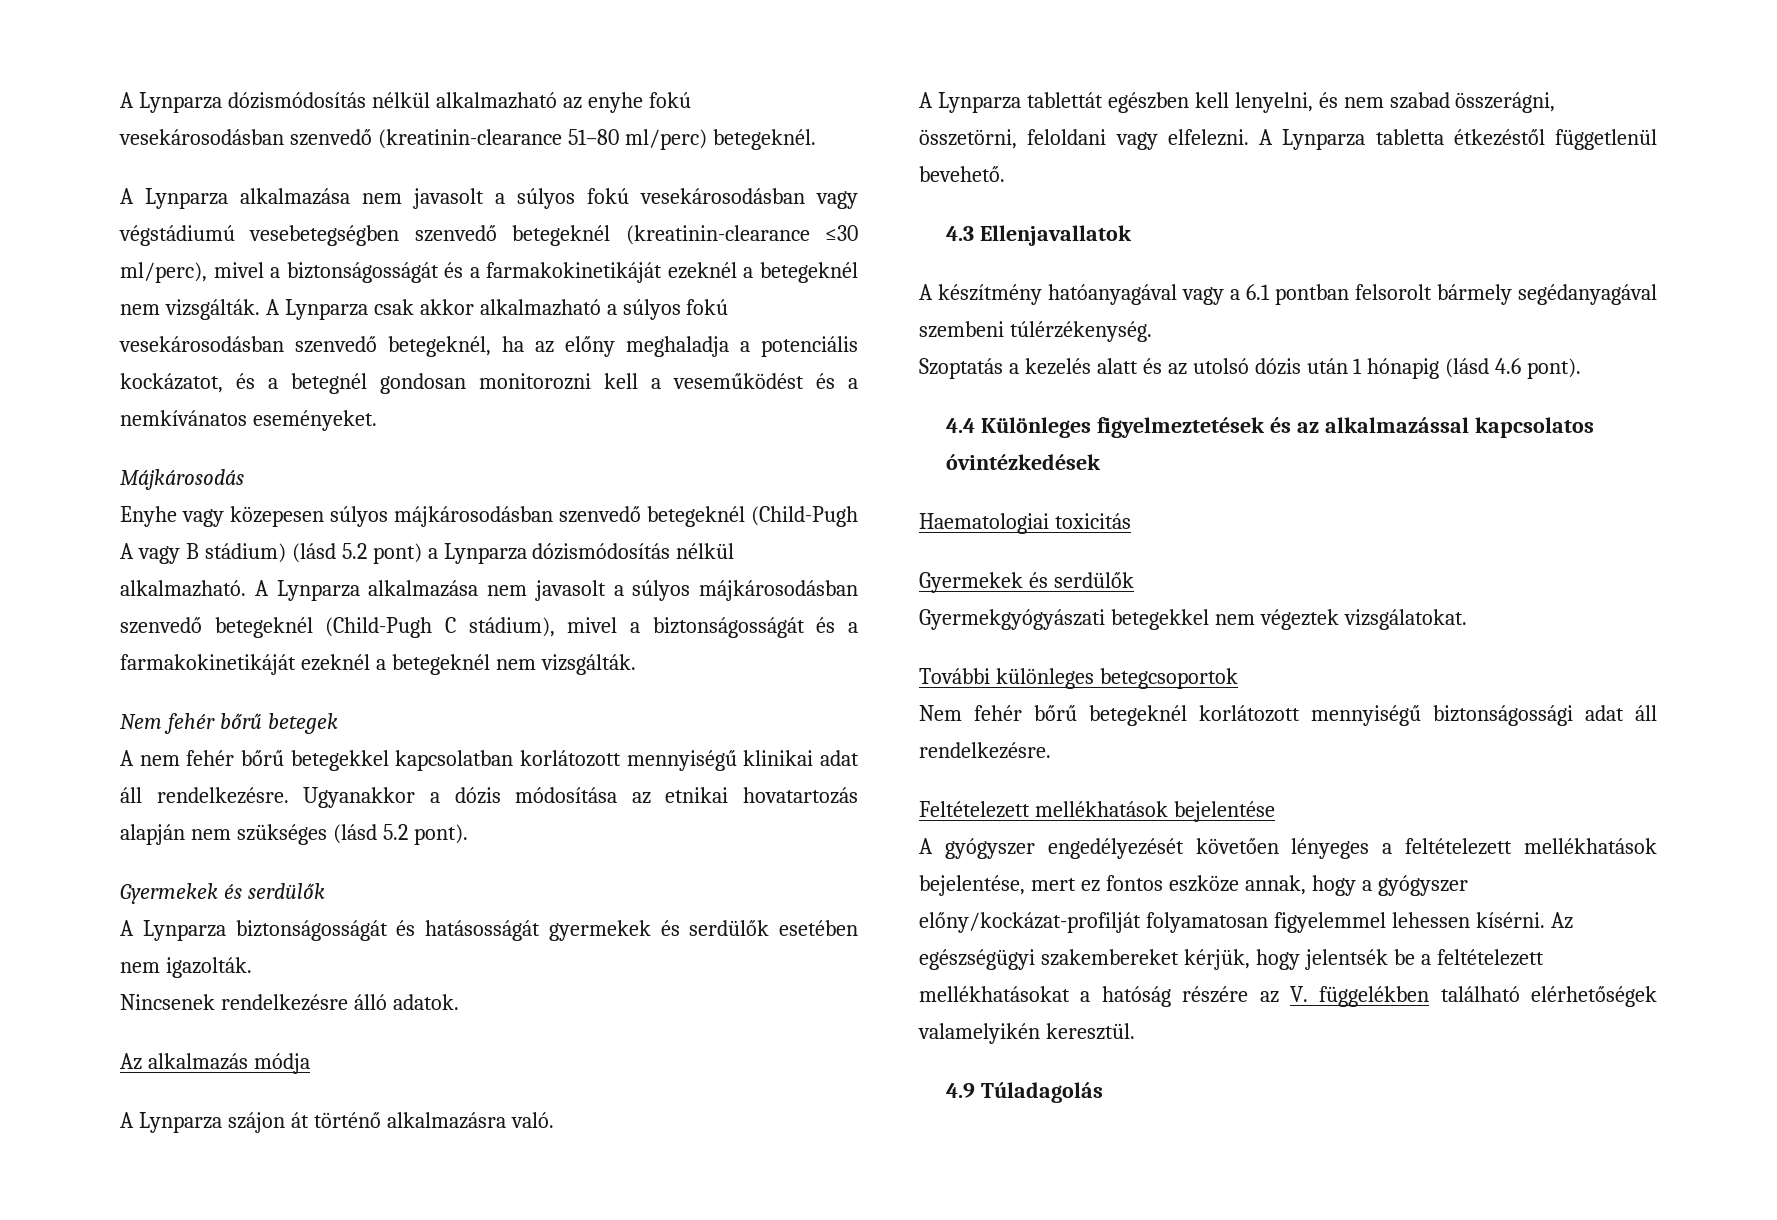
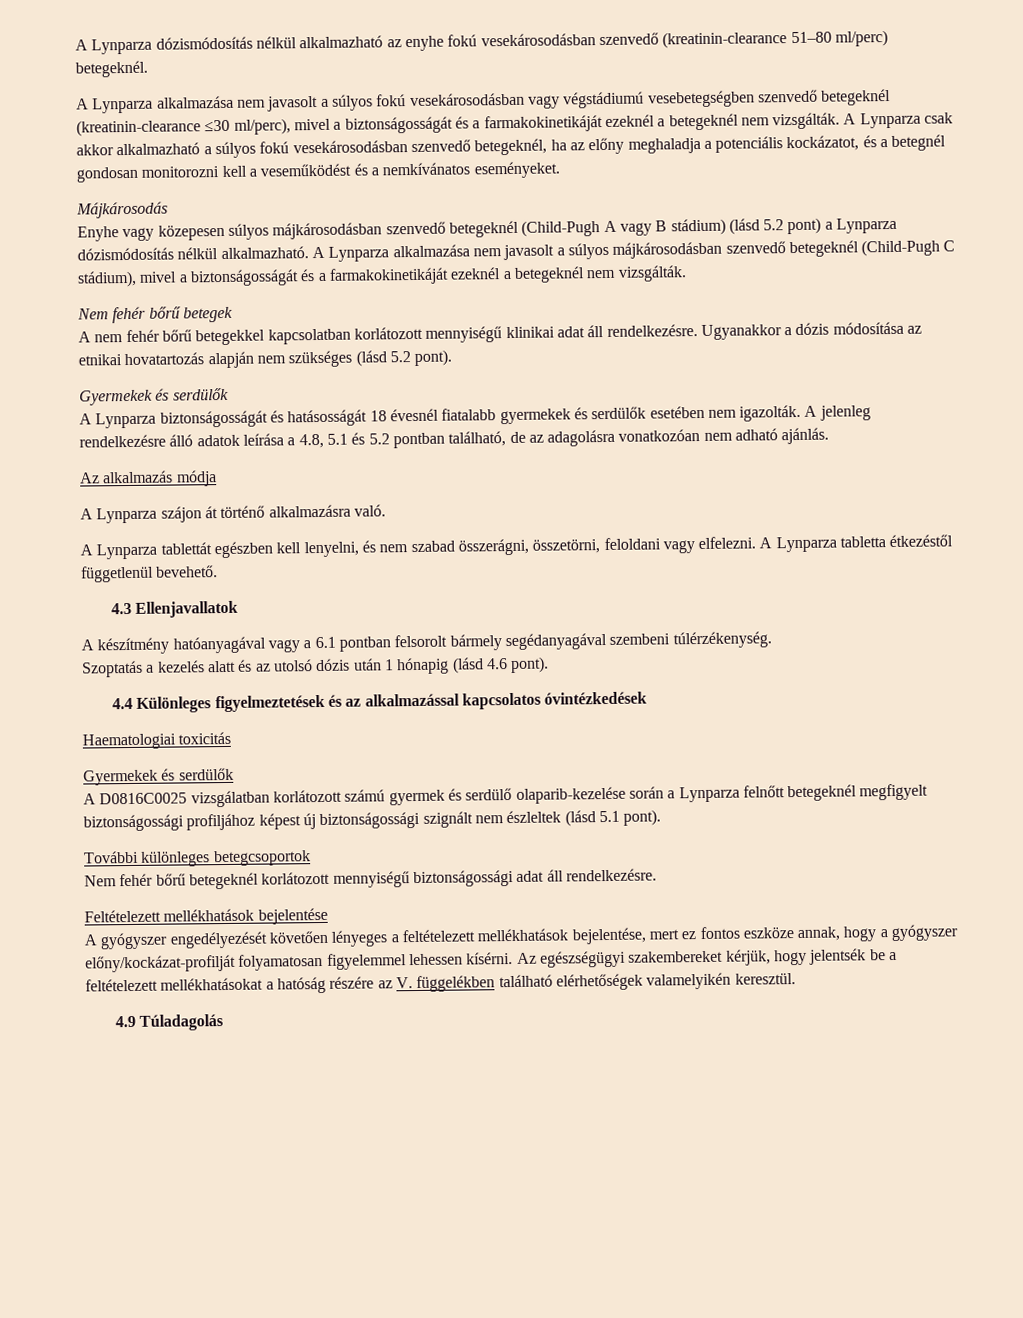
(540, 930) none -> [369,408,497,422] 18 évesnél fiatalabb
[120,994,459,1011] // Nincsenek rendelkezésre álló adatok. -> [804,405,871,421] [79,427,830,449] A jelenleg rendelkezésre álló adatok leírása a 4.8, 5.1 és 5.2 pontban található, de az adagolásra vonatkozóan nem adható ajánlás.
[919,609,1467,630] Gyermekgyógyászati betegekkel nem végeztek vizsgálatokat. -> [83,783,929,808] [83,809,662,832] A D0816C0025 vizsgálatban korlátozott számú gyermek és serdülő olaparib-kezelése során a Lynparza felnőtt betegeknél megfigyelt biztonságossági profiljához képest új biztonságossági szignált nem észleltek (lásd 5.1 pont).

